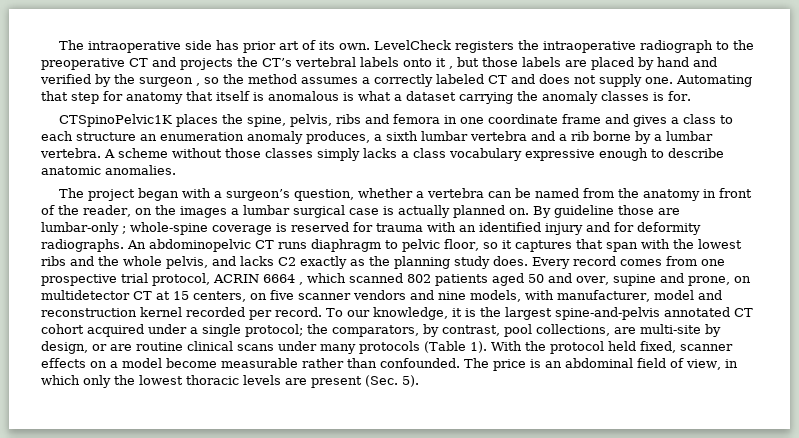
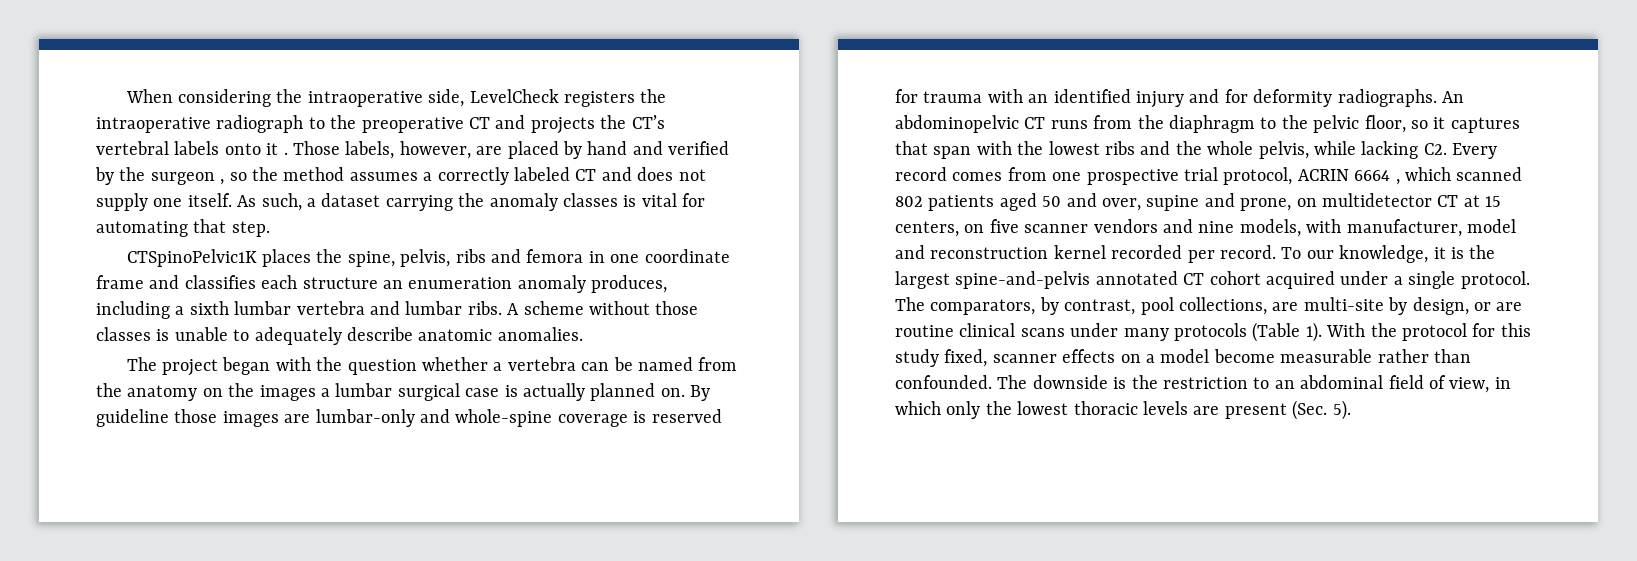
[59,40,371,53] The intraoperative side has prior art of its own. -> [125,89,465,107] When considering the intraoperative side,
[449,57,561,69] , but those labels -> [283,141,471,159] . Those labels, however,
[645,75,752,87] [41,91,391,104] one. Automating that step for anatomy that itself is anomalous is what -> [153,193,302,211] one itself. As such,
[668,91,691,101] for. -> [641,193,706,207] [96,219,270,237] vital for automating that step.
[633,114,734,127] gives a class to -> [184,275,256,289] classifies
(370, 137) none -> [96,301,170,319] including
[559,131,713,144] [40,148,101,158] a rib borne by a lumbar vertebra. -> [405,301,502,315] lumbar ribs.
[317,148,664,161] simply lacks a class vocabulary expressive enough to -> [156,327,342,345] is unable to adequately
[214,189,355,201] a surgeon’s question, -> [316,357,417,375] the question
[703,188,753,198] [41,205,131,217] in front of the reader, -> (198, 393) none
(654, 210) none -> [222,411,279,427] images
[122,226,126,234] ; -> [420,409,450,423] and
(307, 245) none -> [1093,115,1164,129] from the
(398, 244) none -> [1281,115,1308,129] the
[212,256,528,269] and lacks C2 exactly as the planning study does. -> [1314,141,1447,159] while lacking C2.
[245,324,328,337] protocol; the -> [1460,271,1530,289] [895,297,925,311] protocol. The
[608,341,636,351] held -> [1472,323,1531,337] [895,349,939,367] for this study
[493,359,541,371] price is -> [1032,375,1270,389] downside is the restriction to

